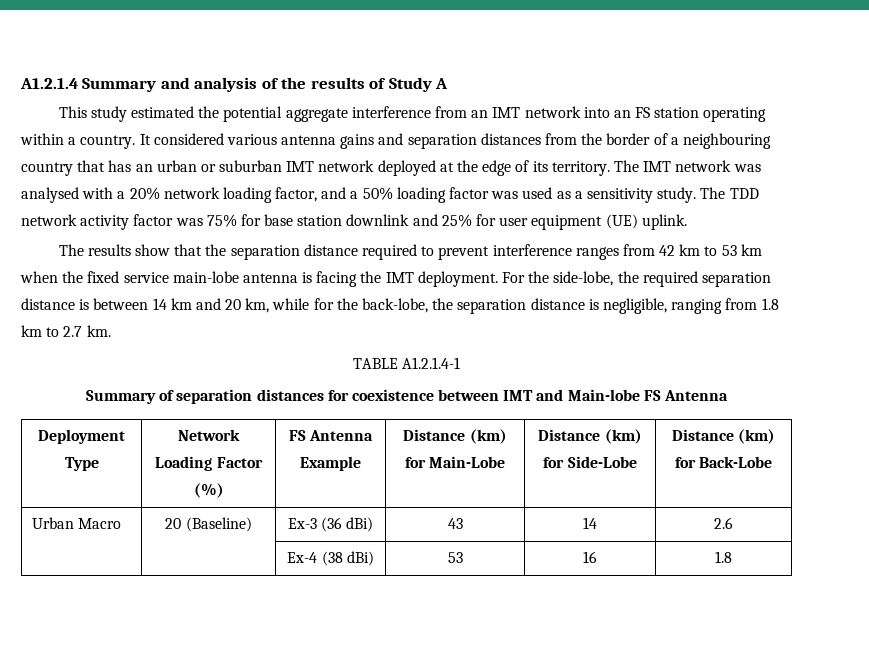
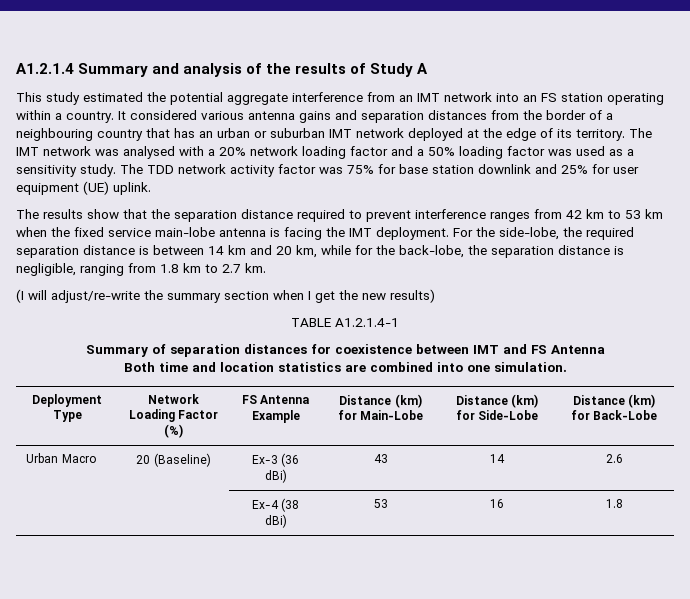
[275,187,318,202] factor, -> [350,146,388,156] factor
(111, 331) none -> [16,289,435,303] // (I will adjust/re-write the summary section when I get the new results)
[567,389,729,401] Main-lobe FS Antenna -> [530,345,605,354] [123,362,567,372] FS Antenna // Both time and location statistics are combined into one simulation.

